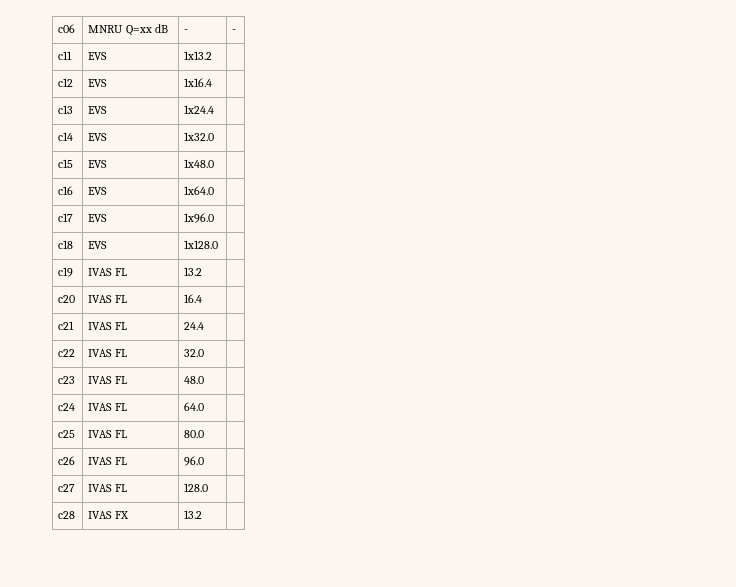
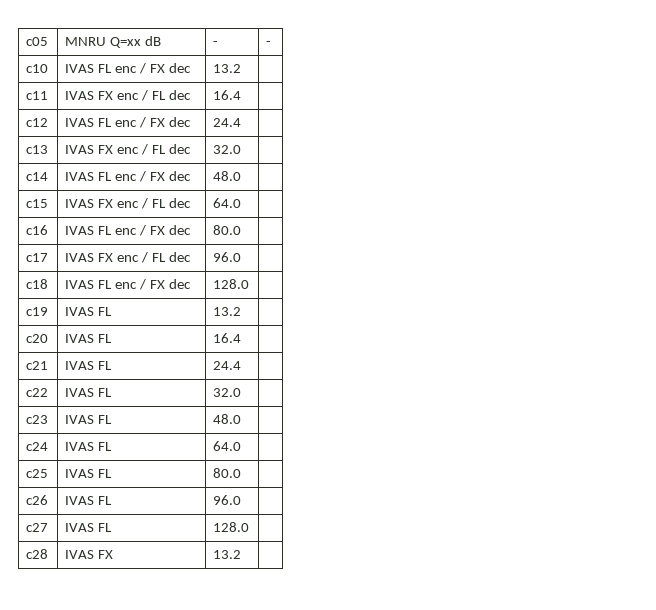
[58,24,76,33] c06 -> [26,37,49,46] c05
[58,51,73,60] [88,52,108,60] [184,51,213,60] [58,78,74,87] [88,79,108,87] [184,78,213,87] [58,105,74,114] [88,106,108,114] [184,105,215,114] [58,132,74,141] [88,133,108,141] [184,132,215,141] [58,159,74,168] [88,160,108,168] [184,159,215,168] [58,186,74,195] [88,187,108,195] [184,186,215,195] [58,213,74,222] [88,214,108,222] [184,213,215,223] [58,240,74,249] [88,241,108,249] [184,240,219,249] c11 | EVS | 1x13.2 | // c12 | EVS | 1x16.4 | // c13 | EVS | 1x24.4 | // c14 | EVS | 1x32.0 | // c15 | EVS | 1x48.0 | // c16 | EVS | 1x64.0 | // c17 | EVS | 1x96.0 | // c18 | EVS | 1x128.0 -> [26,64,49,73] [65,63,191,74] [213,64,242,73] [26,91,49,100] [65,90,191,101] [213,90,242,100] [26,118,49,127] [65,117,191,128] [213,118,242,127] [26,145,49,154] [65,144,191,155] [213,145,242,154] [26,172,49,181] [65,171,191,182] [213,171,242,181] [26,199,49,208] [65,198,191,209] [213,198,242,208] [26,225,49,235] [65,225,191,236] [213,225,242,235] [26,253,49,262] [65,252,191,263] [213,252,242,262] [26,279,49,289] [65,279,191,290] [213,279,250,289] c10 | IVAS FL enc / FX dec | 13.2 | // c11 | IVAS FX enc / FL dec | 16.4 | // c12 | IVAS FL enc / FX dec | 24.4 | // c13 | IVAS FX enc / FL dec | 32.0 | // c14 | IVAS FL enc / FX dec | 48.0 | // c15 | IVAS FX enc / FL dec | 64.0 | // c16 | IVAS FL enc / FX dec | 80.0 | // c17 | IVAS FX enc / FL dec | 96.0 | // c18 | IVAS FL enc / FX dec | 128.0

